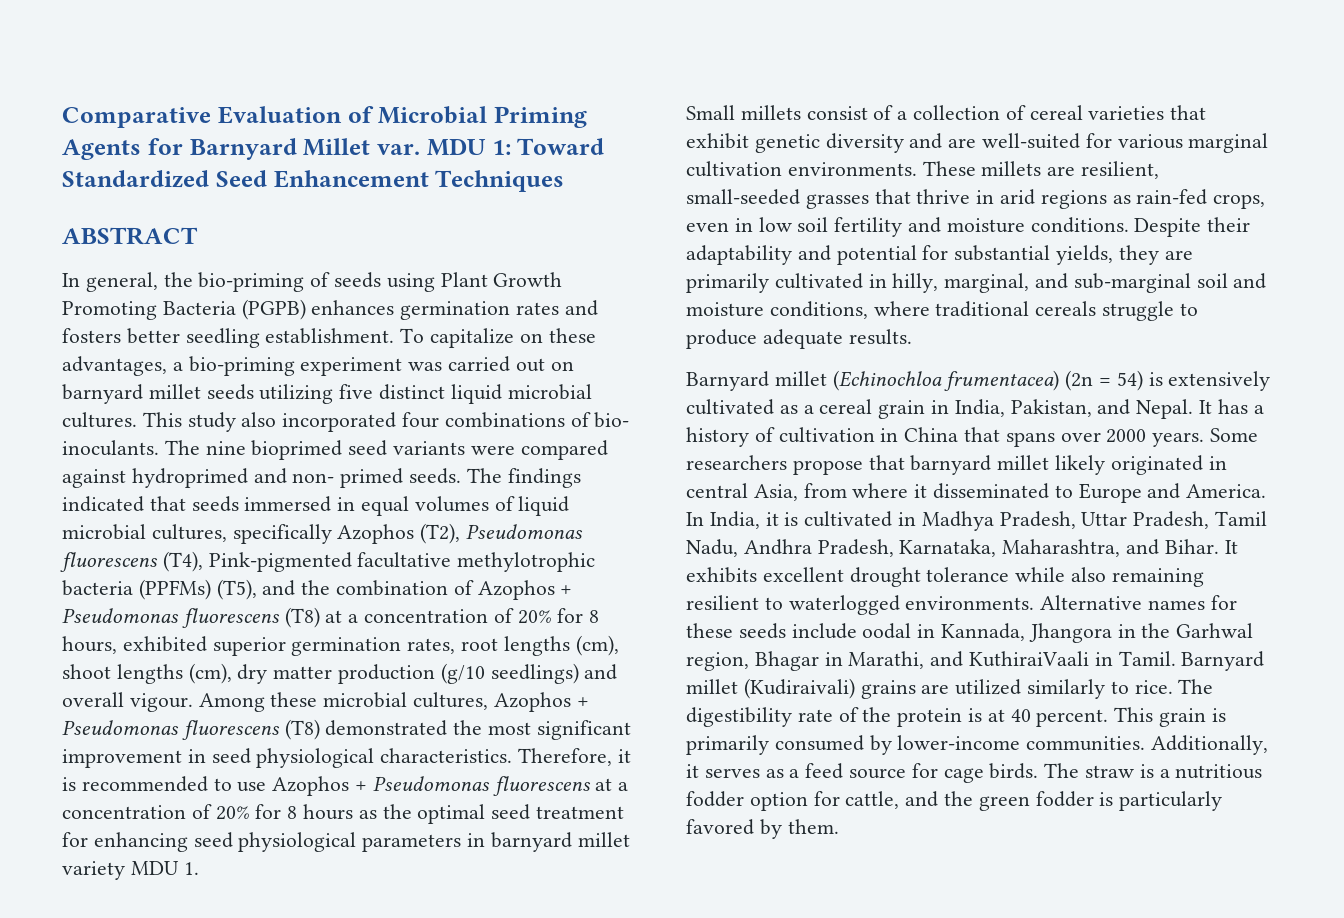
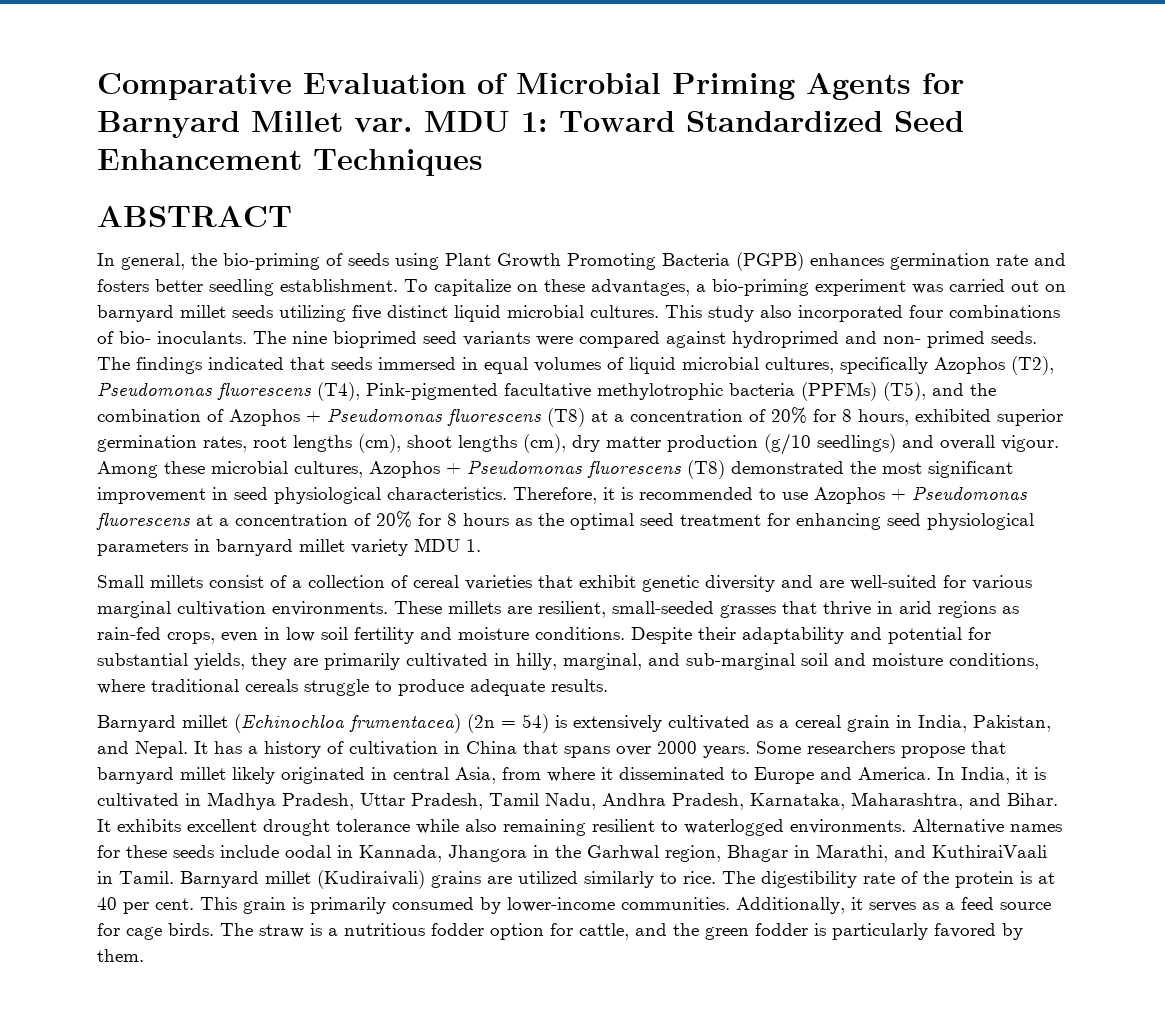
[516,302,560,315] rates -> [996,254,1028,266] rate
[1036,709,1109,727] percent. -> [123,898,194,914] per cent.

